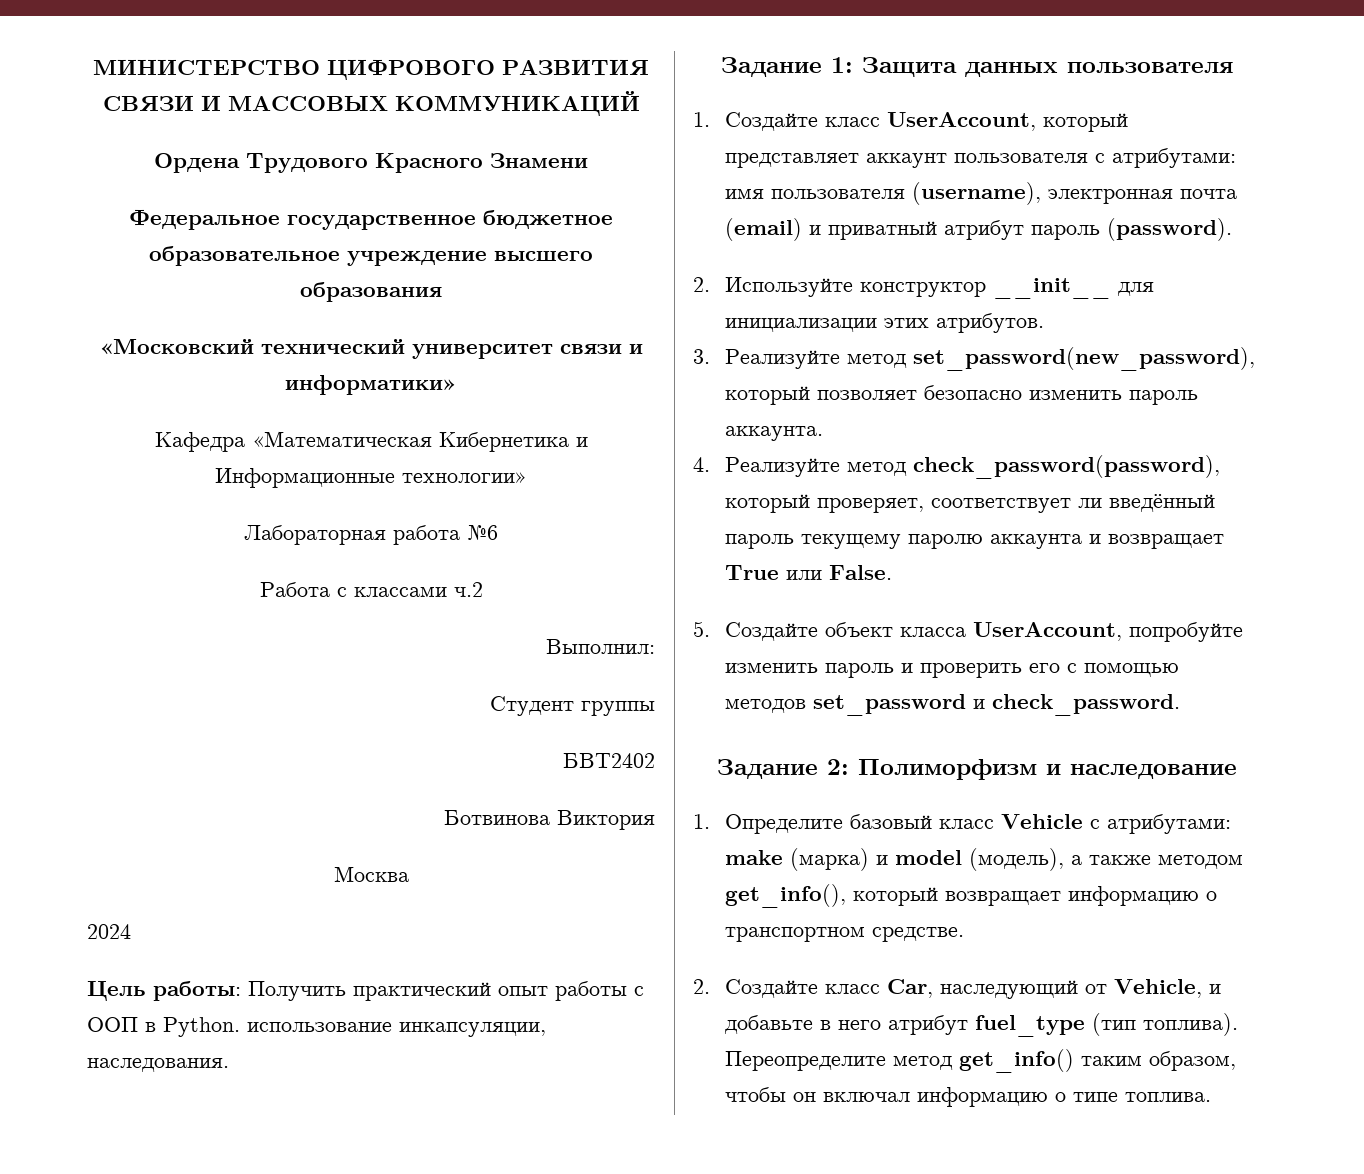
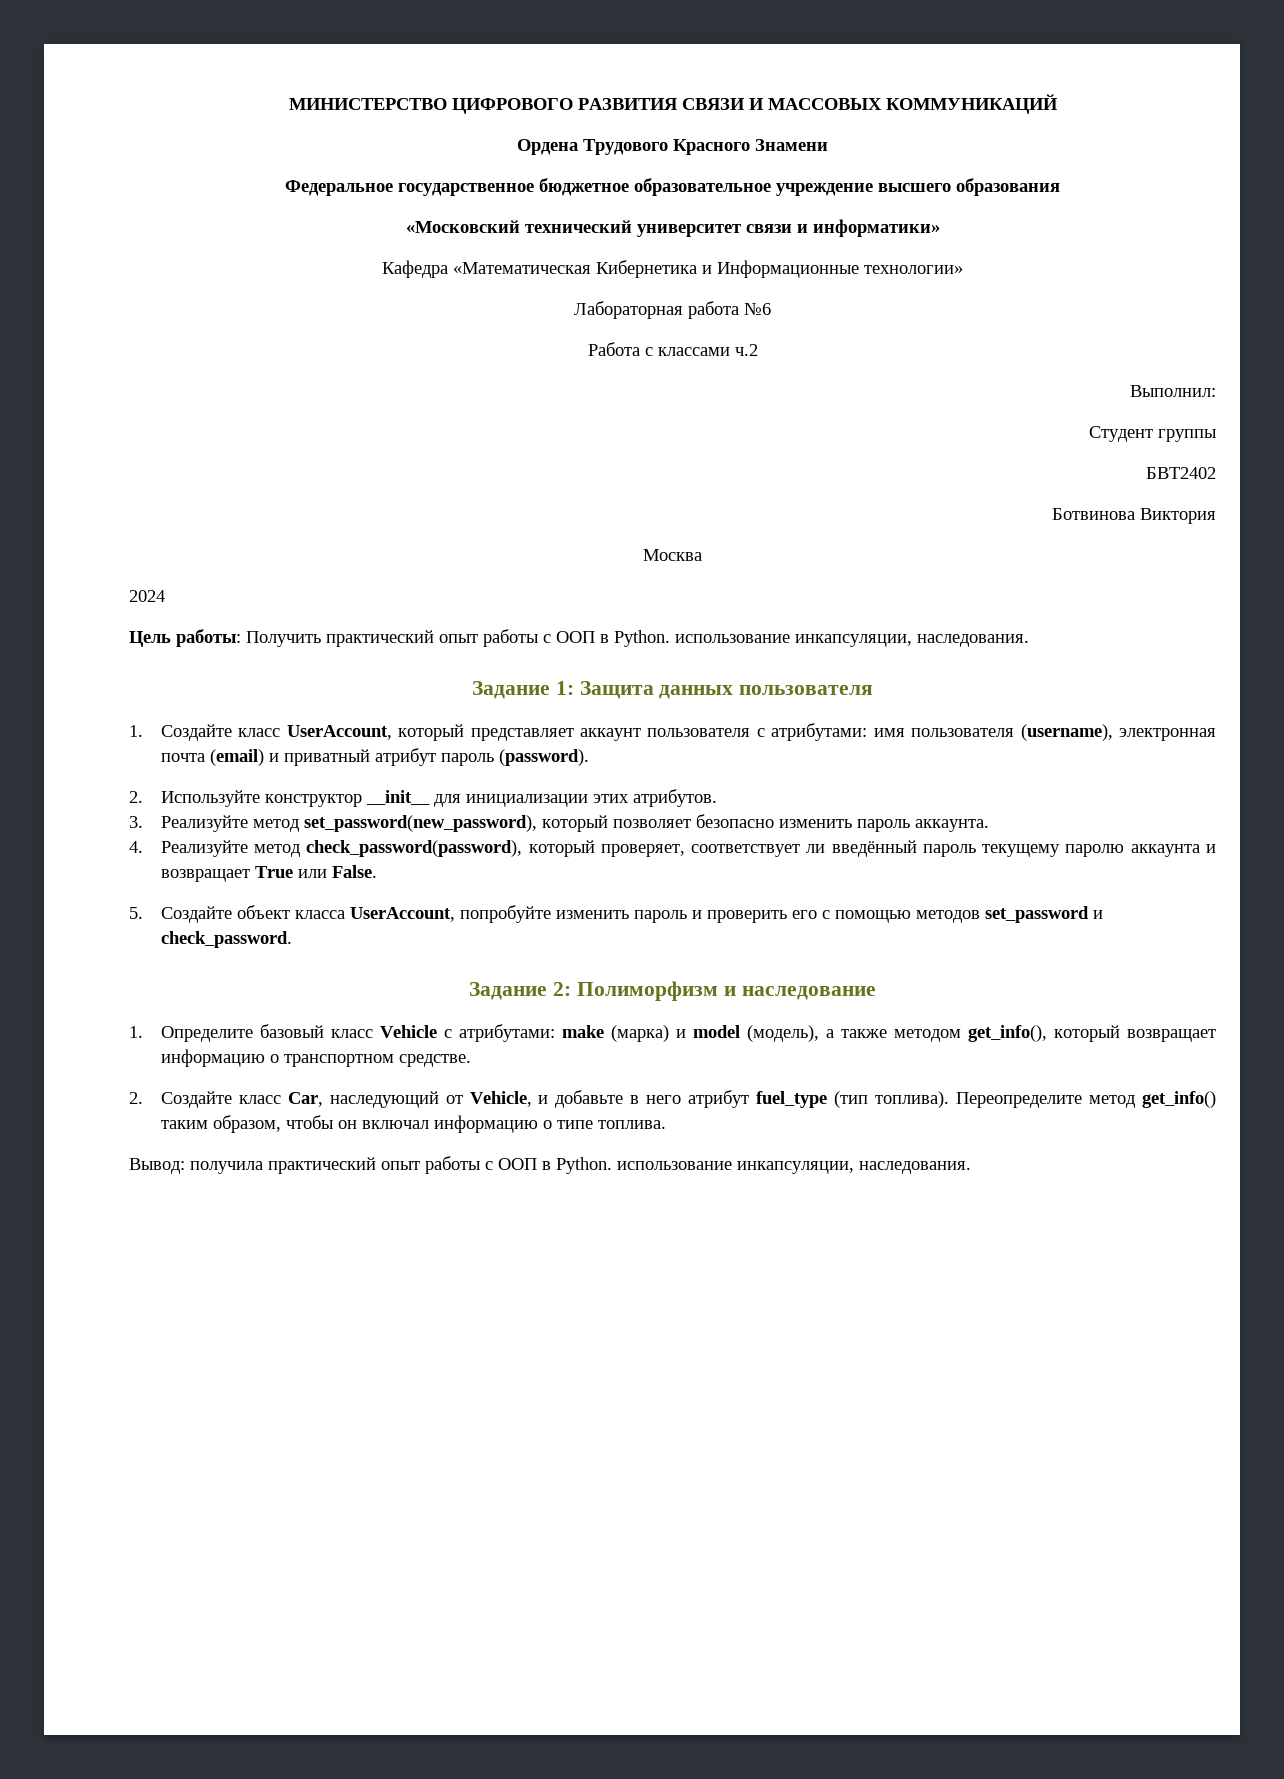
(1211, 1097) none -> [129,1156,971,1174] // Вывод: получила практический опыт работы с ООП в Python. использование инкапсуляции, наследования.

